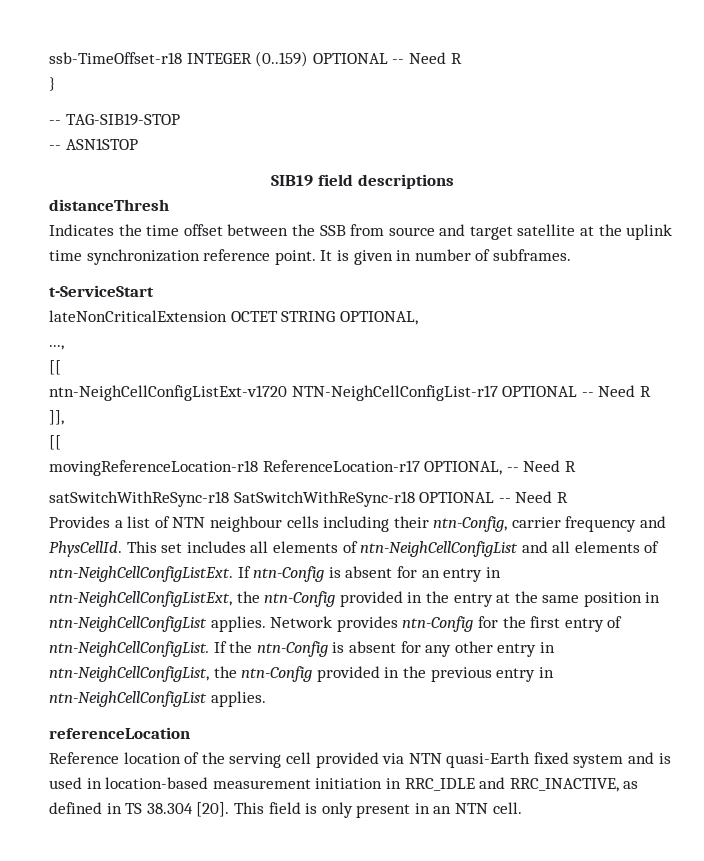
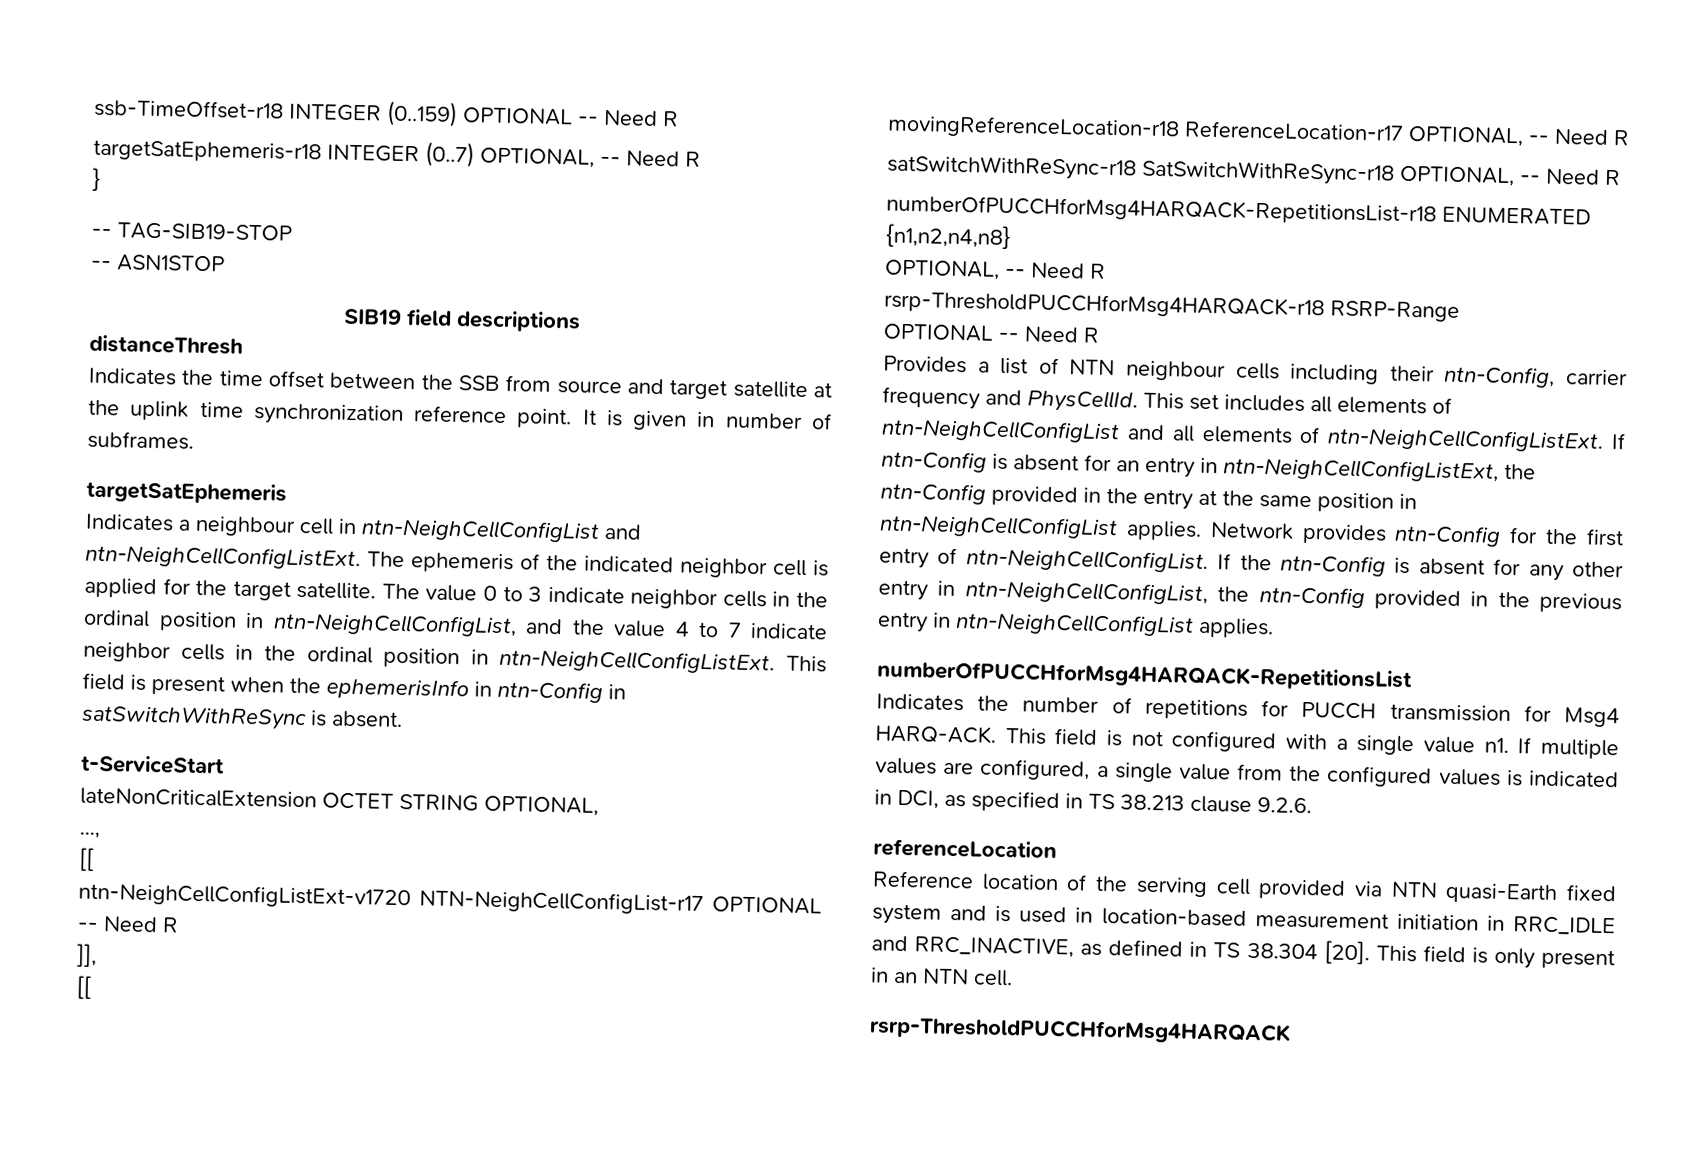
(462, 58) none -> [93,139,701,168] // targetSatEphemeris-r18 INTEGER (0..7) OPTIONAL, -- Need R
(571, 255) none -> [86,480,287,505] [85,513,642,543] [85,544,829,579] [84,577,828,610] [83,609,828,640] [83,641,827,675] [82,672,626,704] [81,705,403,731] // targetSatEphemeris // Indicates a neighbour cell in ntn-NeighCellConfigList and ntn-NeighCellConfigListExt. The ephemeris of the indicated neighbor cell is applied for the target satellite. The value 0 to 3 indicate neighbor cells in the ordinal position in ntn-NeighCellConfigList, and the value 4 to 7 indicate neighbor cells in the ordinal position in ntn-NeighCellConfigListExt. This field is present when the ephemerisInfo in ntn-Config in satSwitchWithReSync is absent.
(415, 499) none -> [1399,165,1621,187] [886,194,1591,226] [885,223,1012,250] [884,259,1106,280] [884,290,1460,323] OPTIONAL, -- Need R // numberOfPUCCHforMsg4HARQACK-RepetitionsList-r18 ENUMERATED {n1,n2,n4,n8} // OPTIONAL, -- Need R // rsrp-ThresholdPUCCHforMsg4HARQACK-r18 RSRP-Range //
(266, 699) none -> [876,660,1413,692] [876,693,1620,728] [875,724,1619,760] [875,757,1619,788] [874,789,1312,814] // numberOfPUCCHforMsg4HARQACK-RepetitionsList // Indicates the number of repetitions for PUCCH transmission for Msg4 HARQ-ACK. This field is not configured with a single value n1. If multiple values are configured, a single value from the configured values is indicated in DCI, as specified in TS 38.213 clause 9.2.6.
(522, 808) none -> [869,1016,1291,1045] // rsrp-ThresholdPUCCHforMsg4HARQACK

